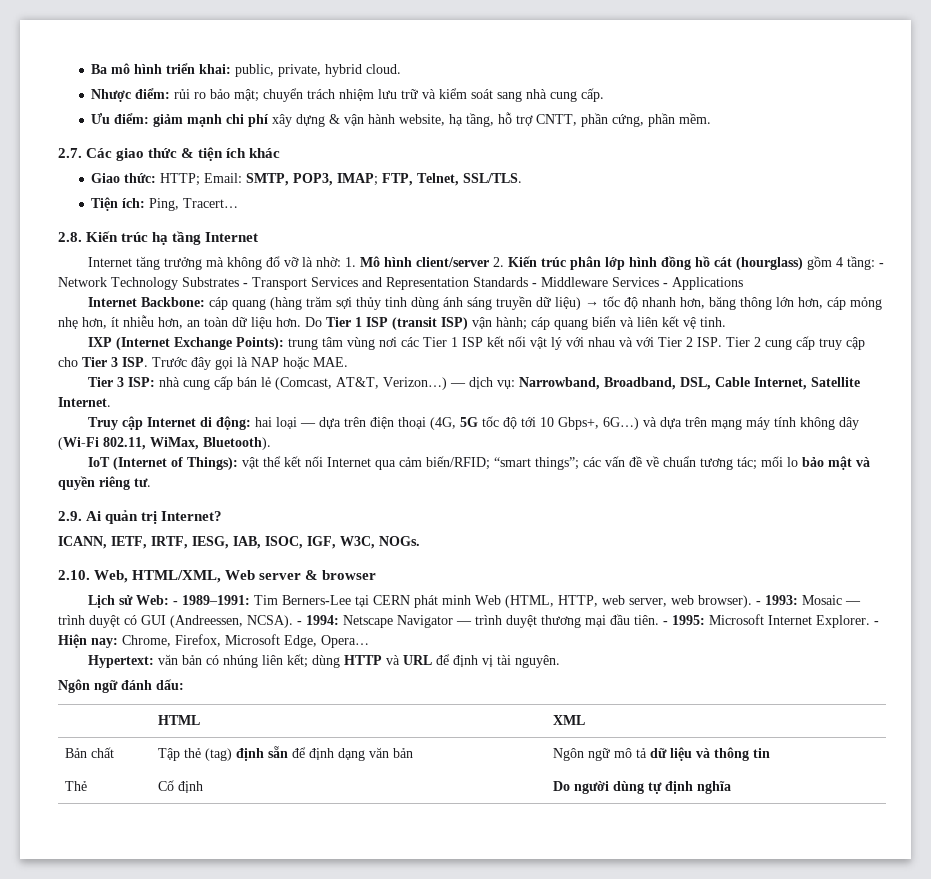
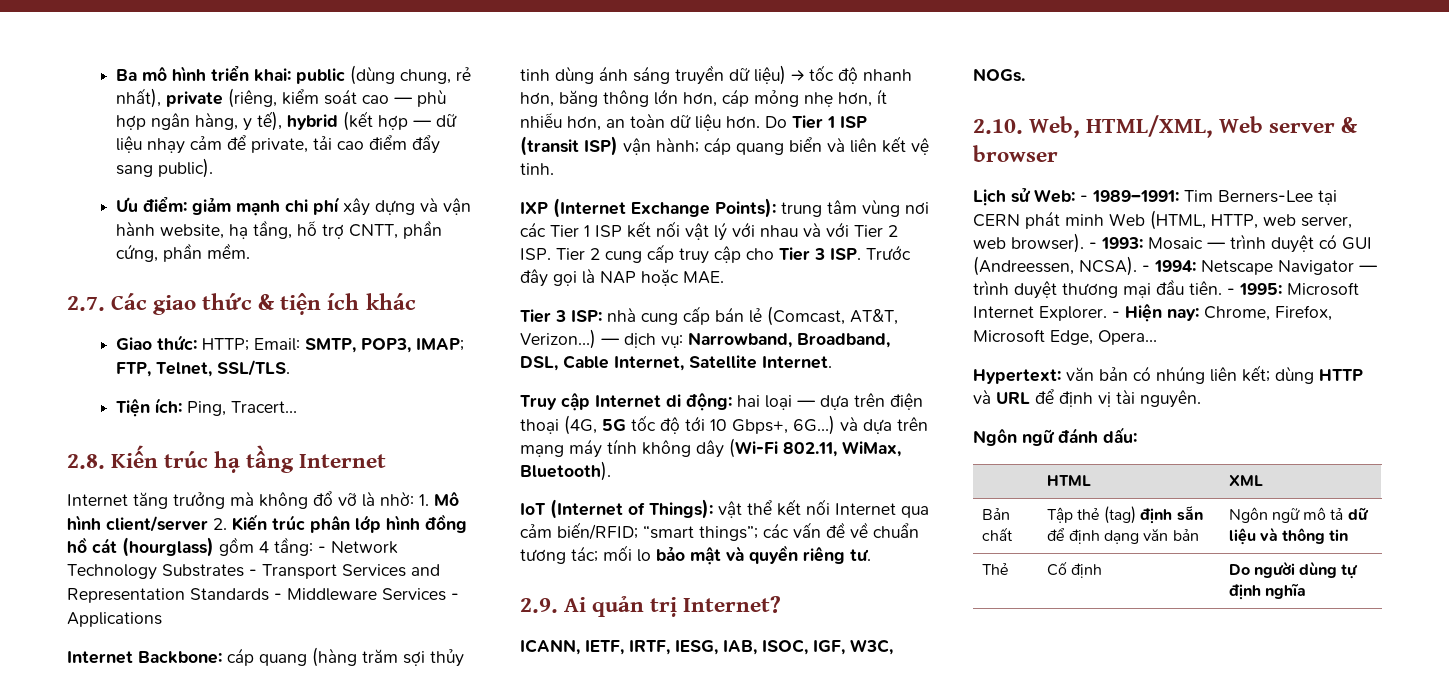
[235,64,402,77] [91,88,605,102] public, private, hybrid cloud. // Nhược điểm: rủi ro bảo mật; chuyển trách nhiệm lưu trữ và kiểm soát sang nhà cung cấp. -> [296,65,472,85] [116,88,447,108] [116,111,458,131] [116,135,441,154] [116,158,214,178] public (dùng chung, rẻ nhất), private (riêng, kiểm soát cao — phù hợp ngân hàng, y tế), hybrid (kết hợp — dữ liệu nhạy cảm để private, tải cao điểm đẩy sang public).
[329,114,341,124] & -> [420,197,439,212] và

